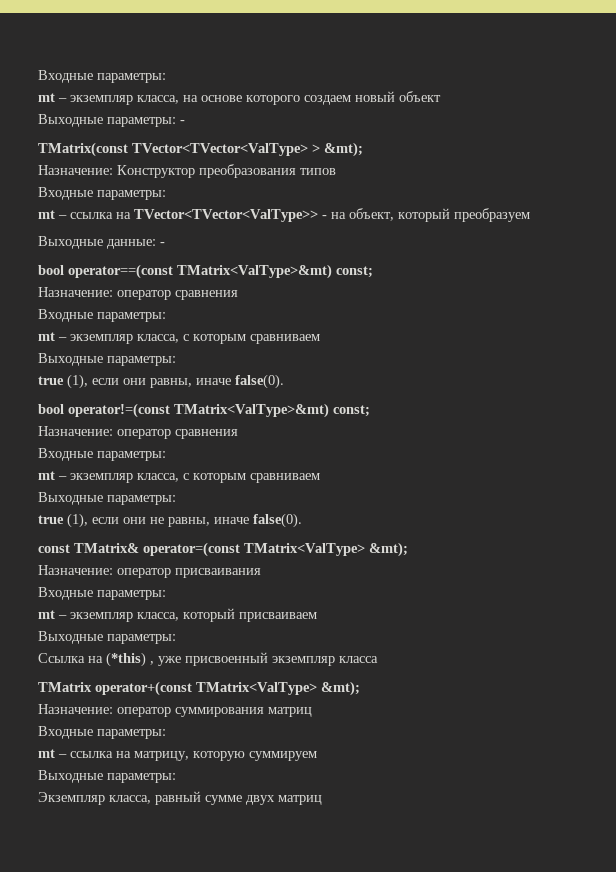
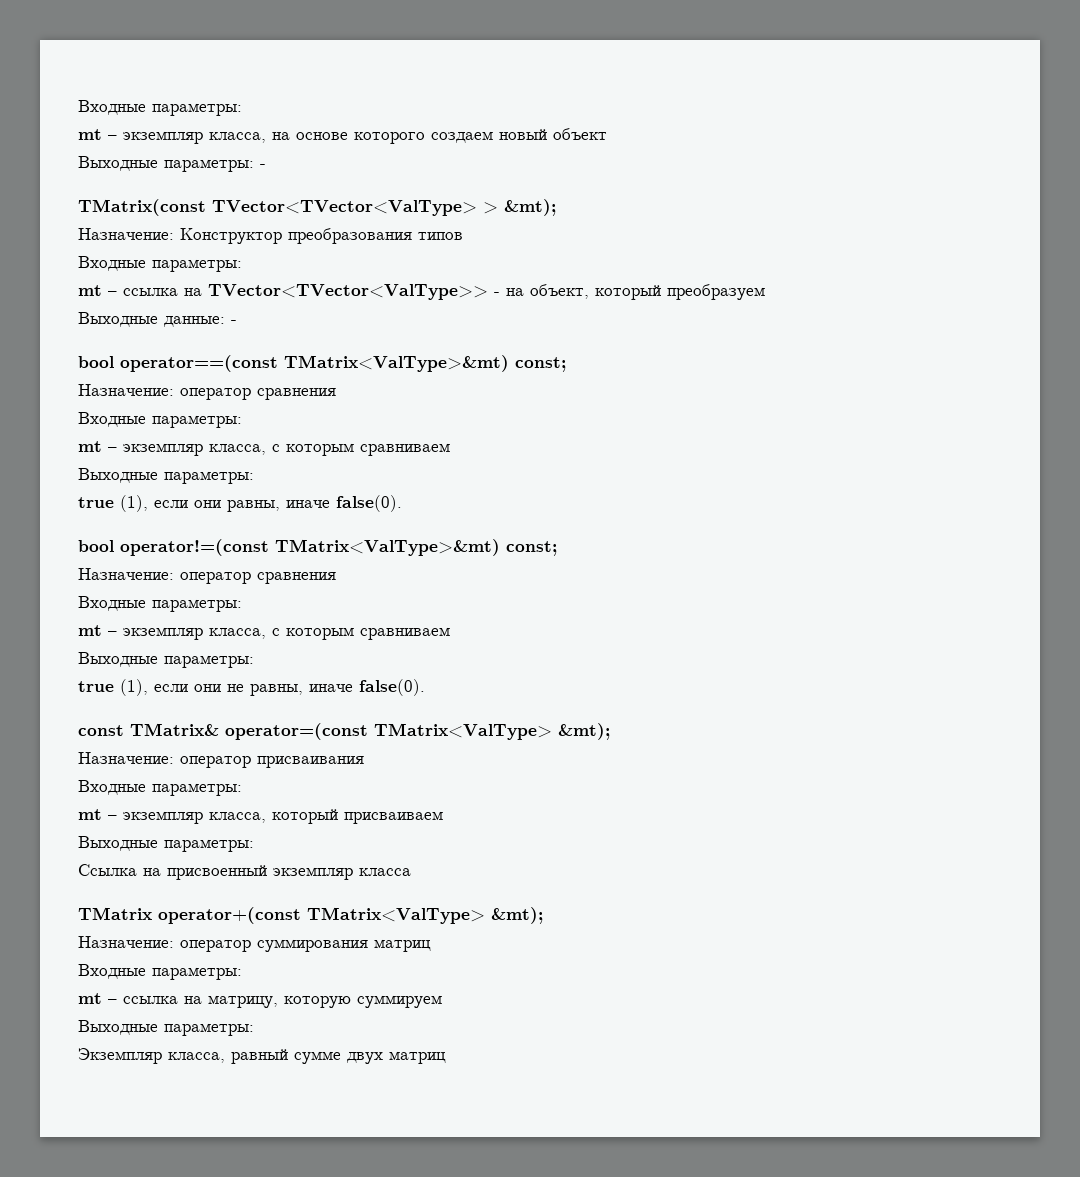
[106,652,181,667] (*this) , уже -> (161, 872) none

